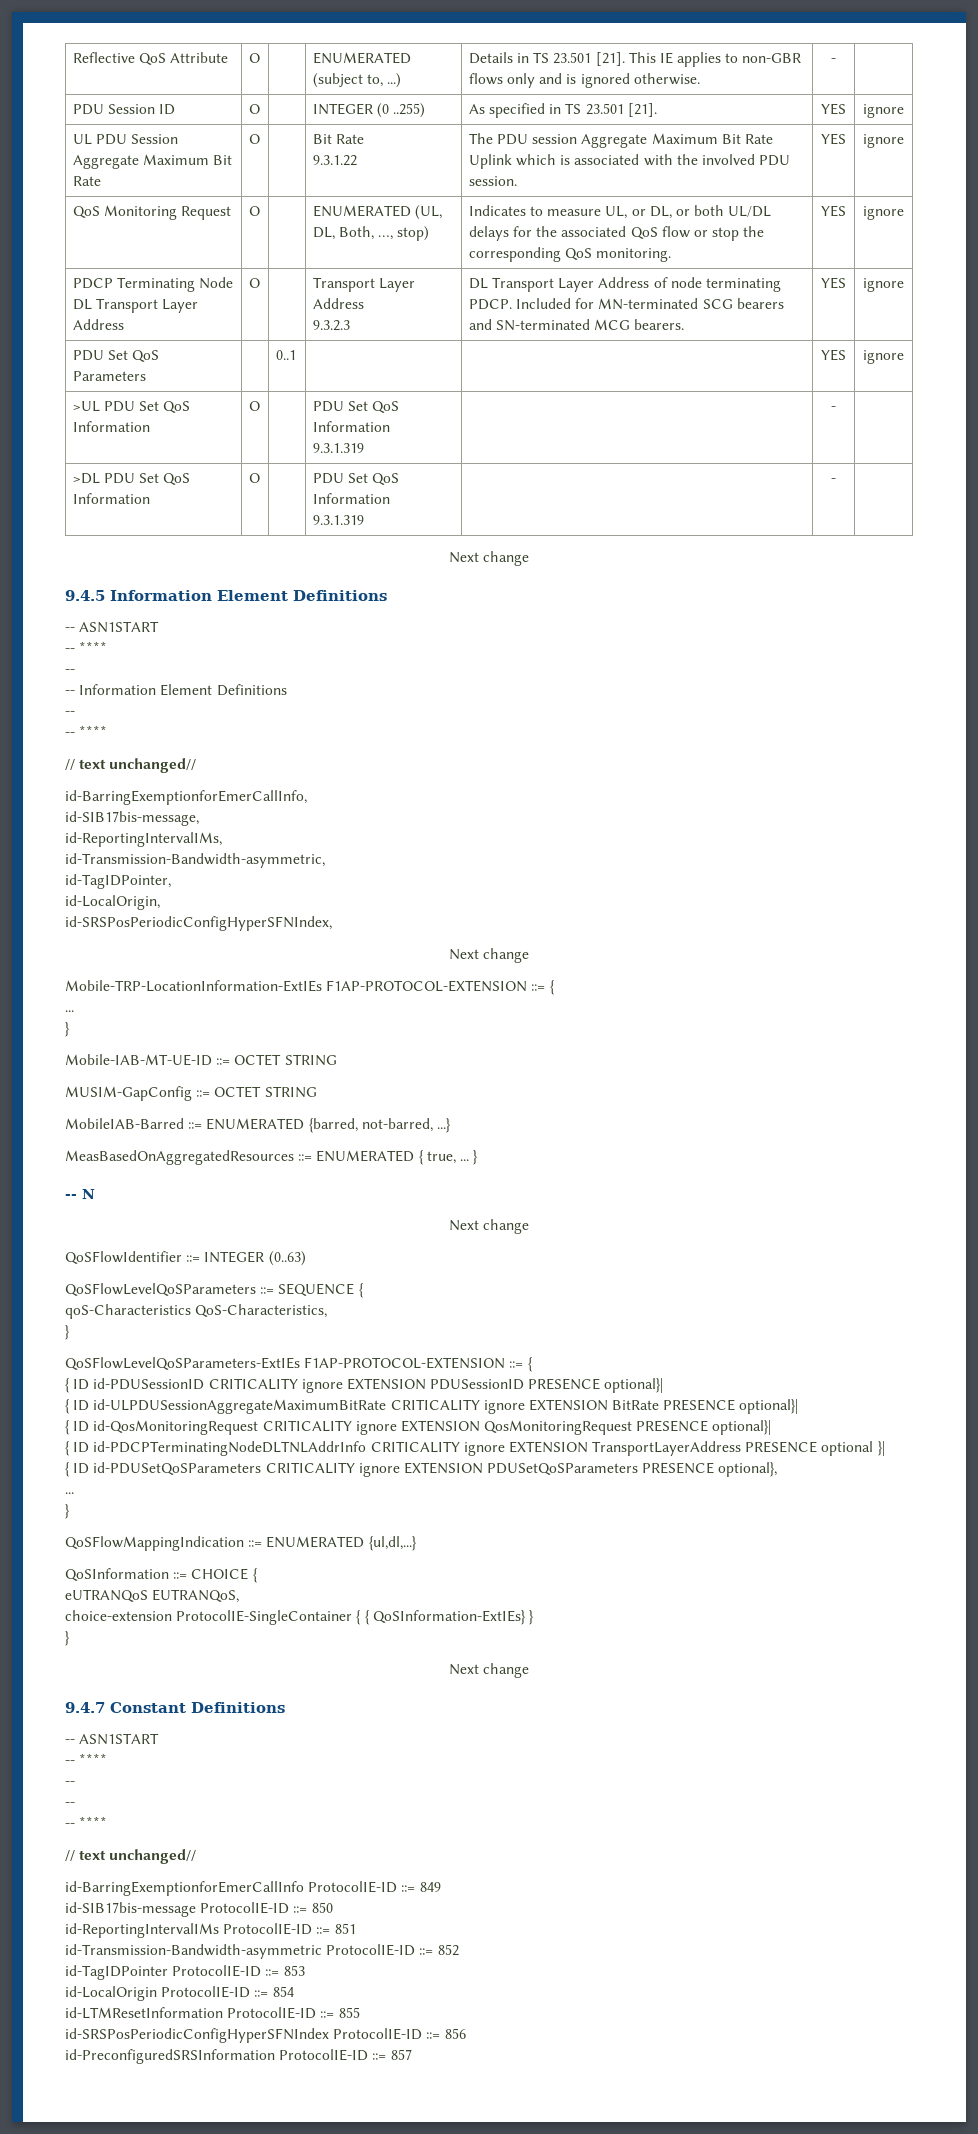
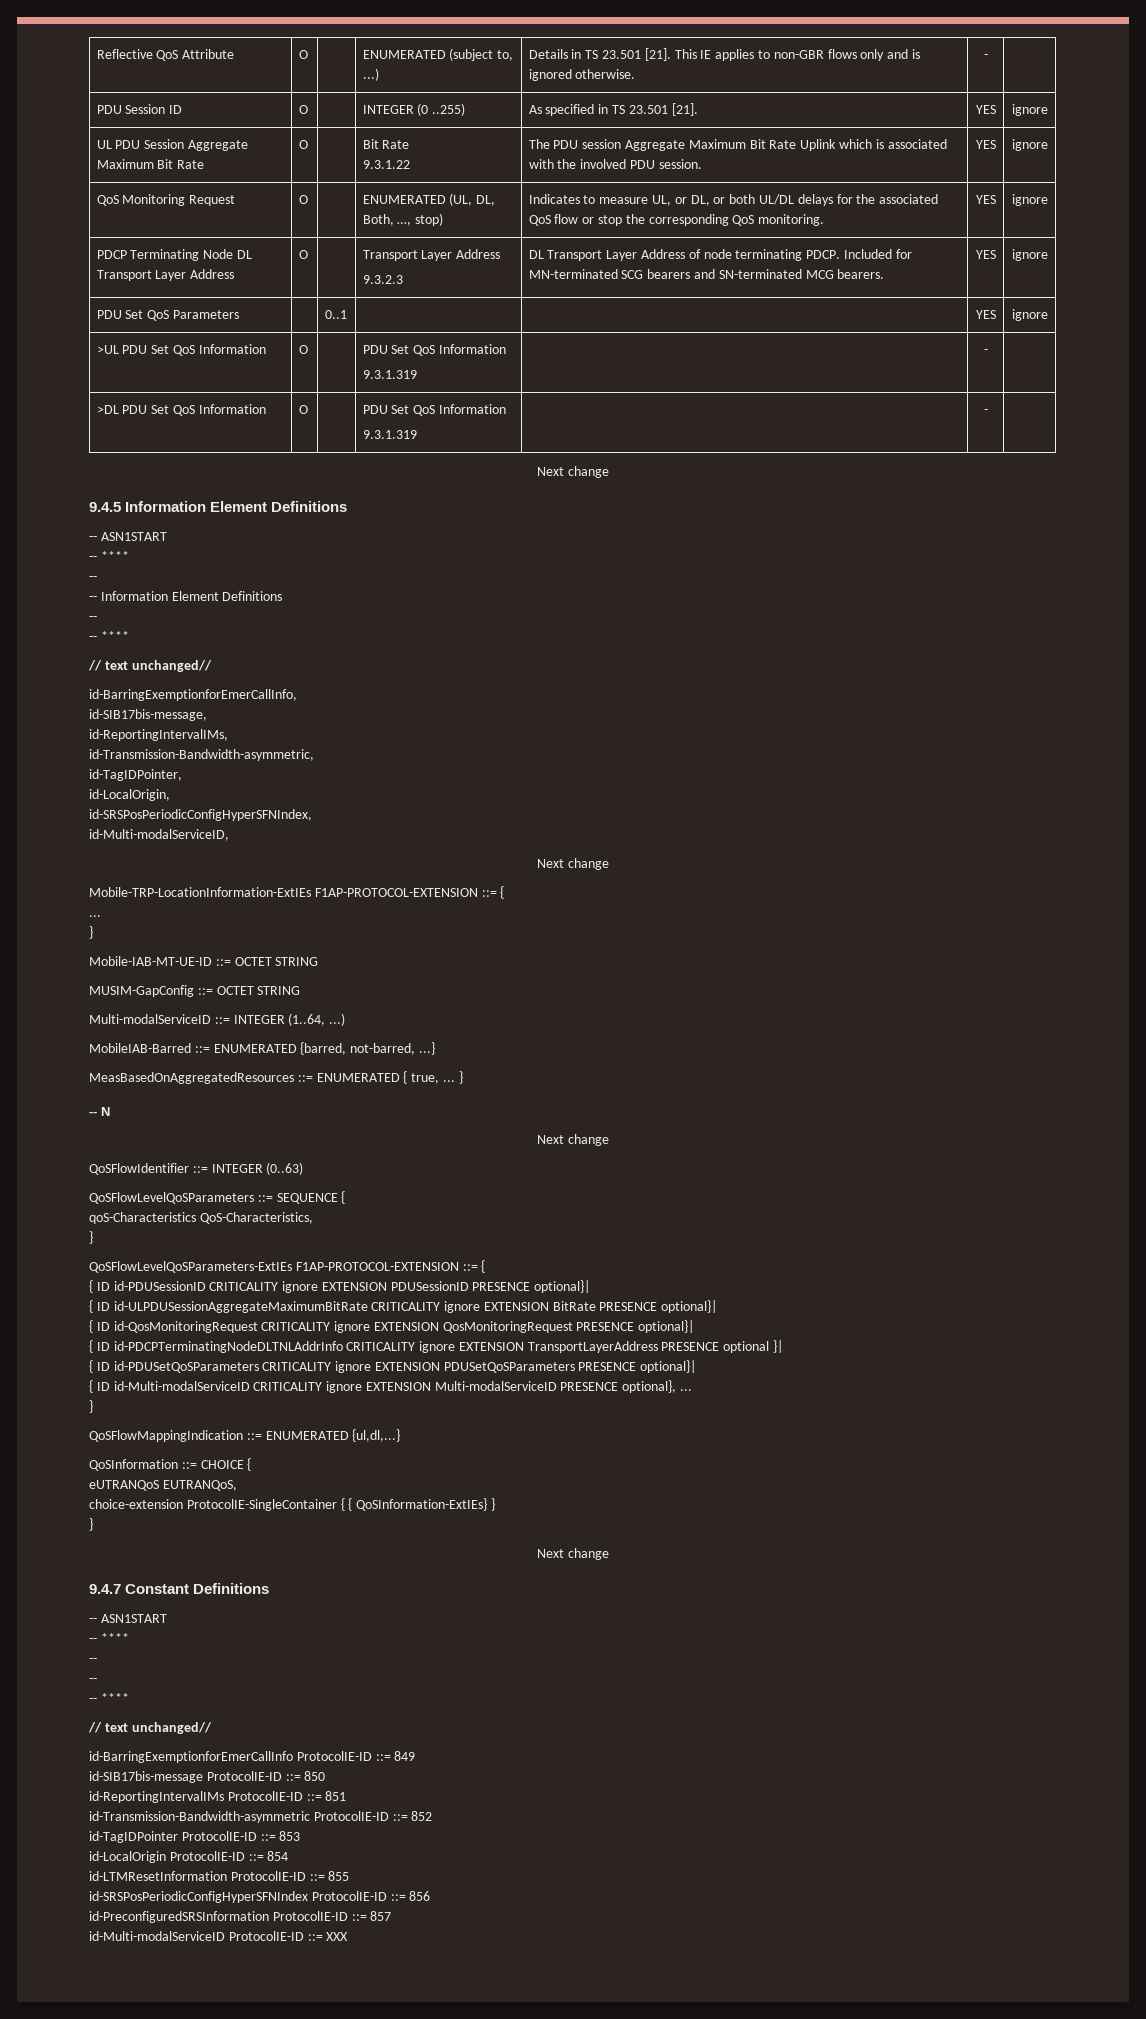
(332, 923) none -> [89,829,229,841] // id-Multi-modalServiceID,
(317, 1092) none -> [89,1013,346,1026] // Multi-modalServiceID ::= INTEGER (1..64, ...)
(715, 1468) none -> [640,1360,697,1373] [89,1380,619,1393] optional}| // { ID id-Multi-modalServiceID CRITICALITY ignore EXTENSION Multi-modalServiceID PRESENCE
(778, 1469) // -> (677, 1386) none
(412, 2054) none -> [89,1931,349,1941] // id-Multi-modalServiceID ProtocolIE-ID ::= XXX

